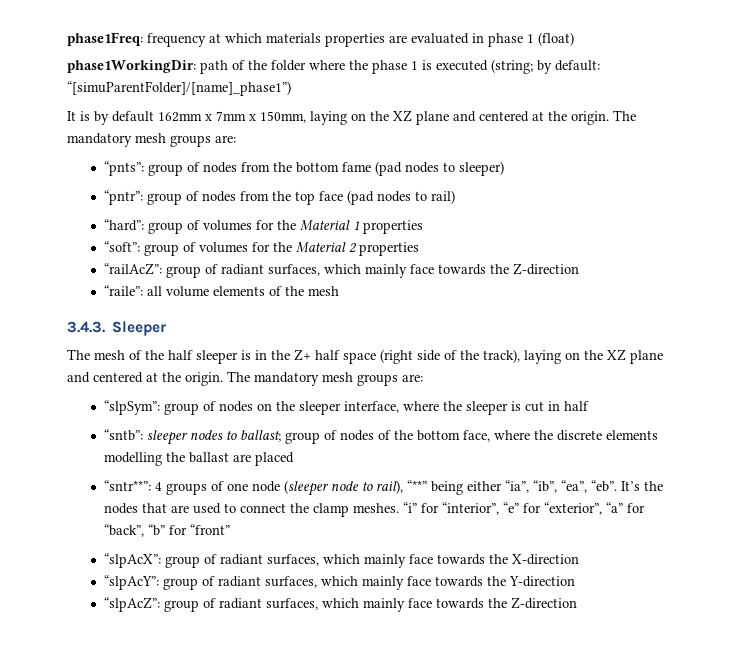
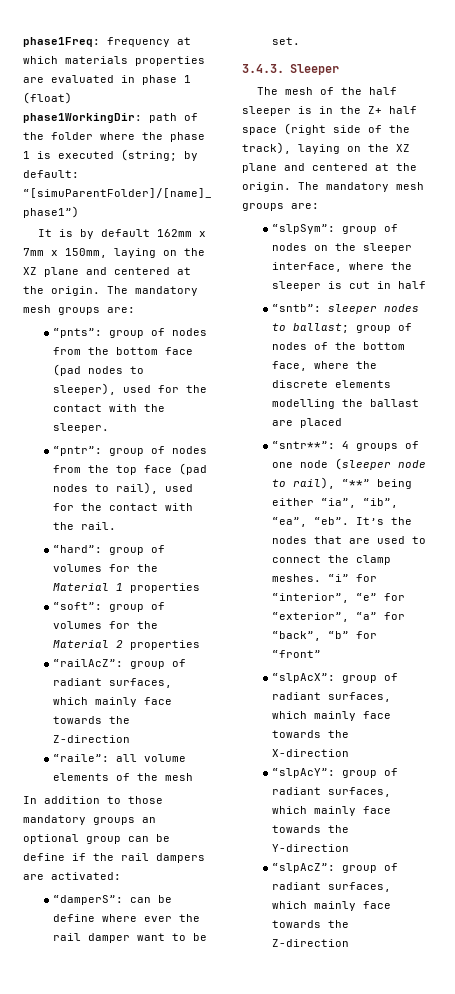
[341,161,504,176] fame (pad nodes to sleeper) -> [165,347,194,355] [53,364,145,376] [53,383,208,395] [53,404,166,412] [53,423,110,433] face (pad nodes to sleeper), used for the contact with the sleeper.
[430,190,455,204] rail) -> [116,482,194,494] [53,503,194,511] [53,522,117,530] rail), used for the contact with the rail.
(339, 291) none -> [23,796,163,804] [23,815,156,825] [23,834,170,844] [23,853,205,863] [23,872,121,880] [53,895,173,905] [53,914,201,922] [53,933,208,943] [272,37,301,45] // In addition to those mandatory groups an optional group can be define if the rail dampers are activated: // “damperS”: can be define where ever the rail damper want to be set.

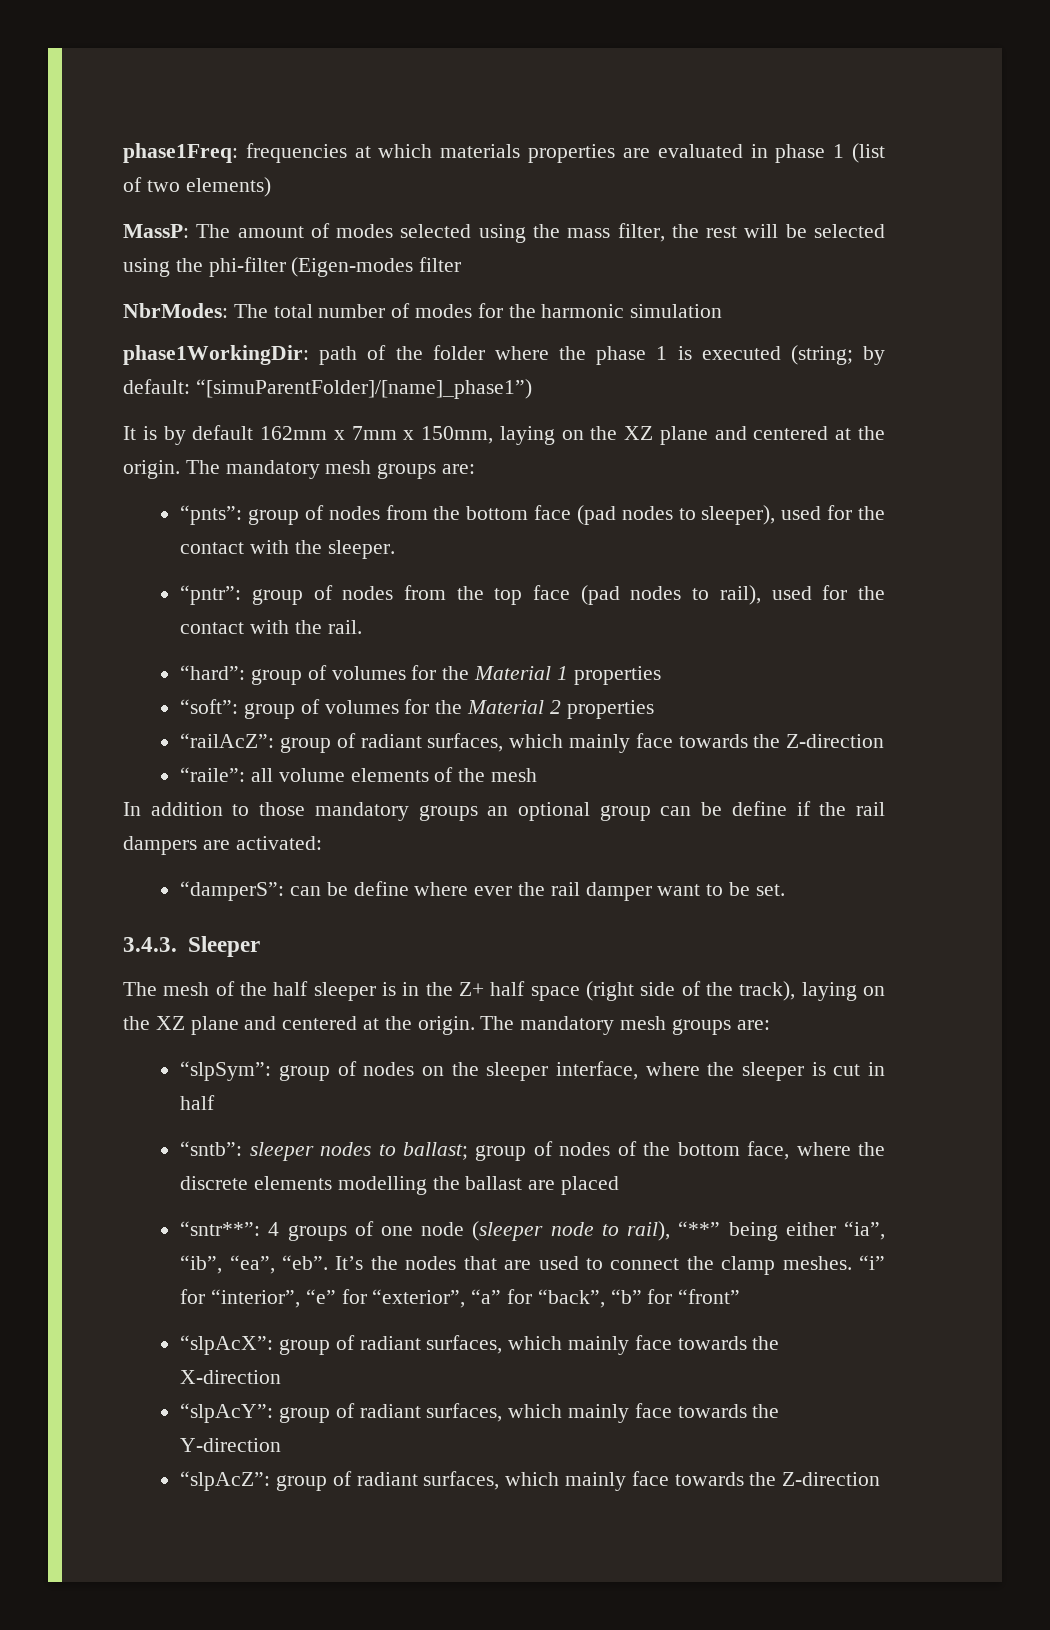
[107,37,170,47] frequency -> [245,143,347,163] frequencies
[23,92,72,104] (float) -> [852,143,886,163] [123,177,271,197] [123,223,886,243] [123,257,462,277] [123,303,723,318] (list of two elements) // MassP: The amount of modes selected using the mass filter, the rest will be selected using the phi-filter (Eigen-modes filter // NbrModes: The total number of modes for the harmonic simulation

